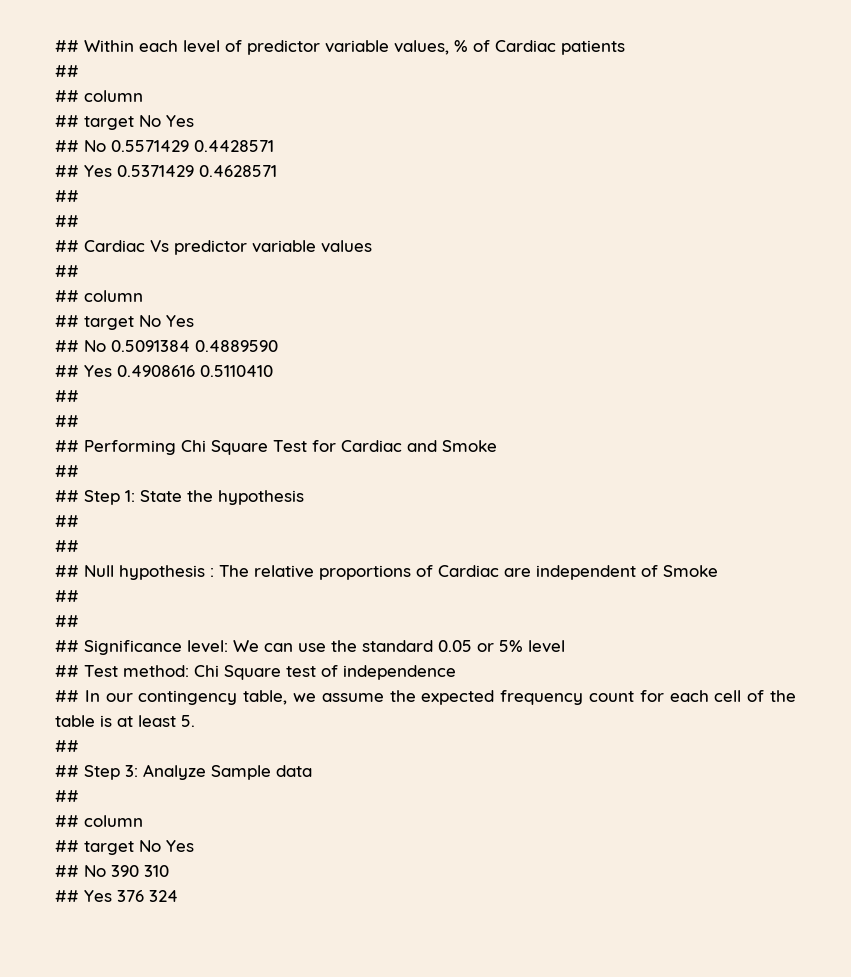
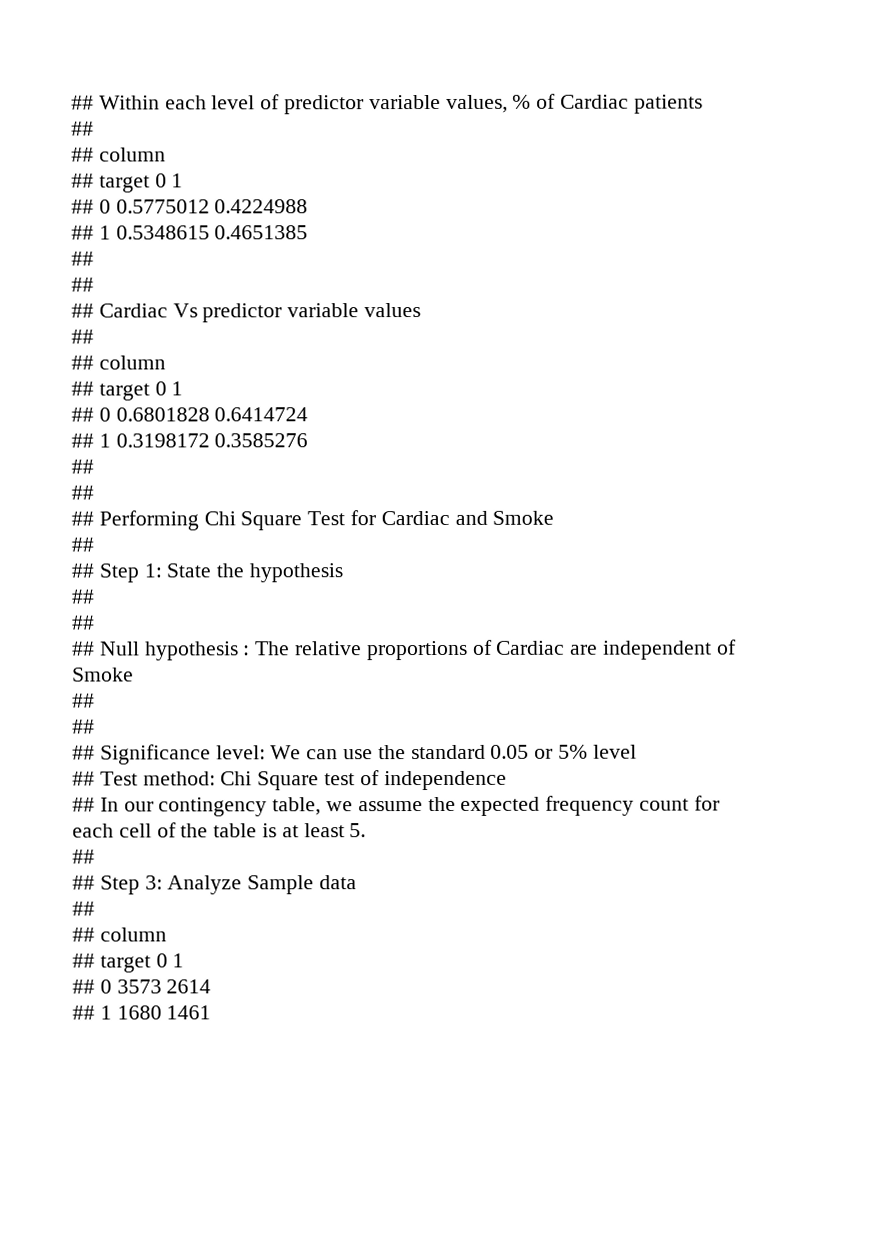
[139,115,194,127] [55,140,274,152] [55,165,277,177] No Yes // ## No 0.5571429 0.4428571 // ## Yes 0.5371429 0.4628571 -> [154,173,184,188] [71,199,309,214] [71,225,309,240] 0 1 // ## 0 0.5775012 0.4224988 // ## 1 0.5348615 0.4651385
[139,315,194,327] [55,340,278,352] [55,365,273,377] No Yes // ## No 0.5091384 0.4889590 // ## Yes 0.4908616 0.5110410 -> [154,381,184,396] [71,407,309,422] [71,433,309,448] 0 1 // ## 0 0.6801828 0.6414724 // ## 1 0.3198172 0.3585276
[139,840,194,852] [55,865,169,877] [55,890,178,902] No Yes // ## No 390 310 // ## Yes 376 324 -> [155,953,185,968] [72,979,212,994] [72,1005,212,1020] 0 1 // ## 0 3573 2614 // ## 1 1680 1461

